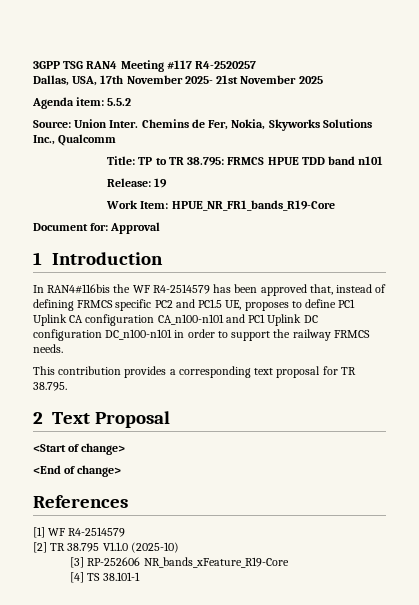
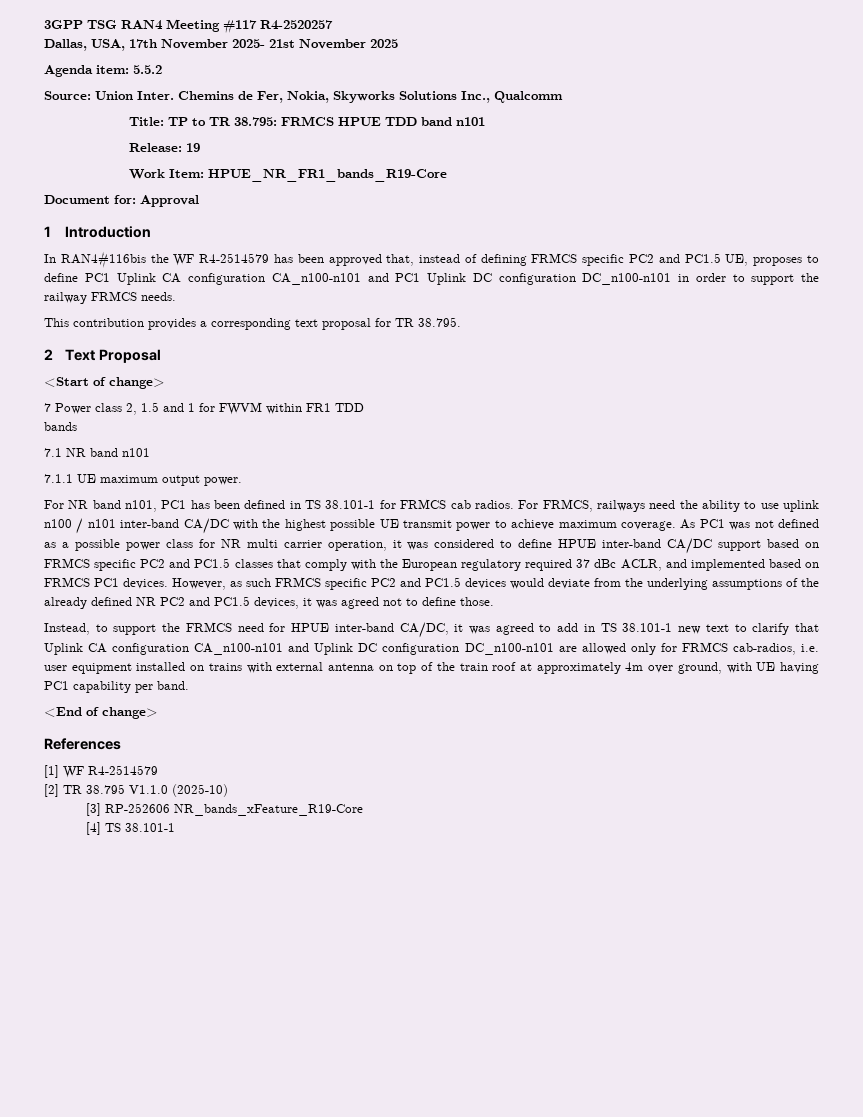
(126, 449) none -> [44,402,364,415] [44,422,77,431] [44,448,150,457] [44,474,242,486] [44,499,819,512] [44,518,819,534] [44,538,820,554] [44,558,819,571] [44,577,819,590] [44,596,494,609] [44,622,820,638] [44,642,820,655] [44,662,819,674] [44,681,189,693] // 7 Power class 2, 1.5 and 1 for FWVM within FR1 TDD // bands // 7.1 NR band n101 // 7.1.1 UE maximum output power. // For NR band n101, PC1 has been defined in TS 38.101-1 for FRMCS cab radios. For FRMCS, railways need the ability to use uplink n100 / n101 inter-band CA/DC with the highest possible UE transmit power to achieve maximum coverage. As PC1 was not defined as a possible power class for NR multi carrier operation, it was considered to define HPUE inter-band CA/DC support based on FRMCS specific PC2 and PC1.5 classes that comply with the European regulatory required 37 dBc ACLR, and implemented based on FRMCS PC1 devices. However, as such FRMCS specific PC2 and PC1.5 devices would deviate from the underlying assumptions of the already defined NR PC2 and PC1.5 devices, it was agreed not to define those. // Instead, to support the FRMCS need for HPUE inter-band CA/DC, it was agreed to add in TS 38.101-1 new text to clarify that Uplink CA configuration CA_n100-n101 and Uplink DC configuration DC_n100-n101 are allowed only for FRMCS cab-radios, i.e. user equipment installed on trains with external antenna on top of the train roof at approximately 4m over ground, with UE having PC1 capability per band.

